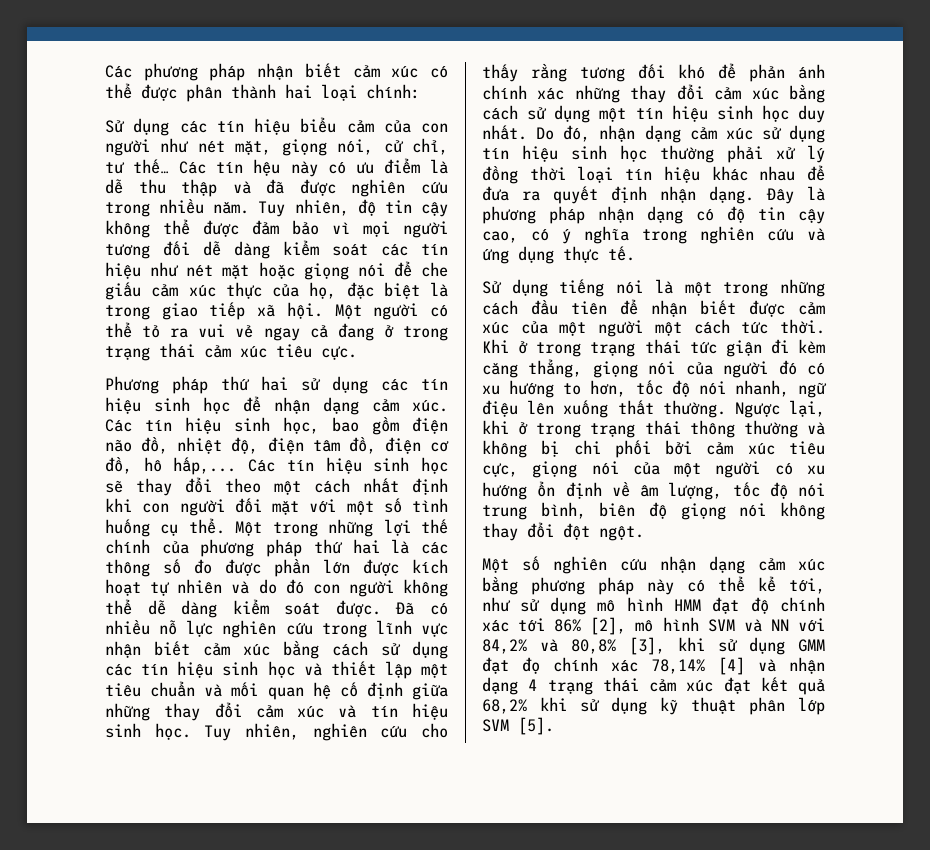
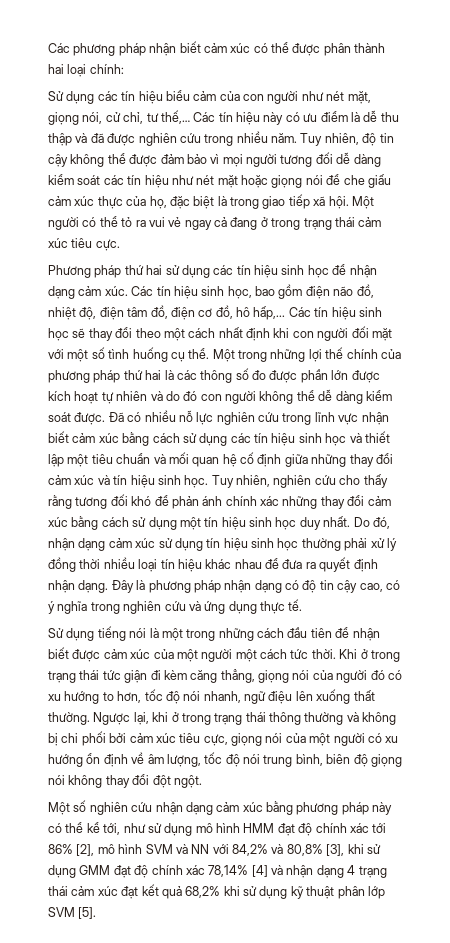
[133,159,281,176] thế… Các tín hệu -> [160,110,260,125] thế,… Các tín hiệu
(566, 173) none -> [103,557,135,569] nhiều
[522,657,540,674] đọ -> [134,865,149,878] độ

